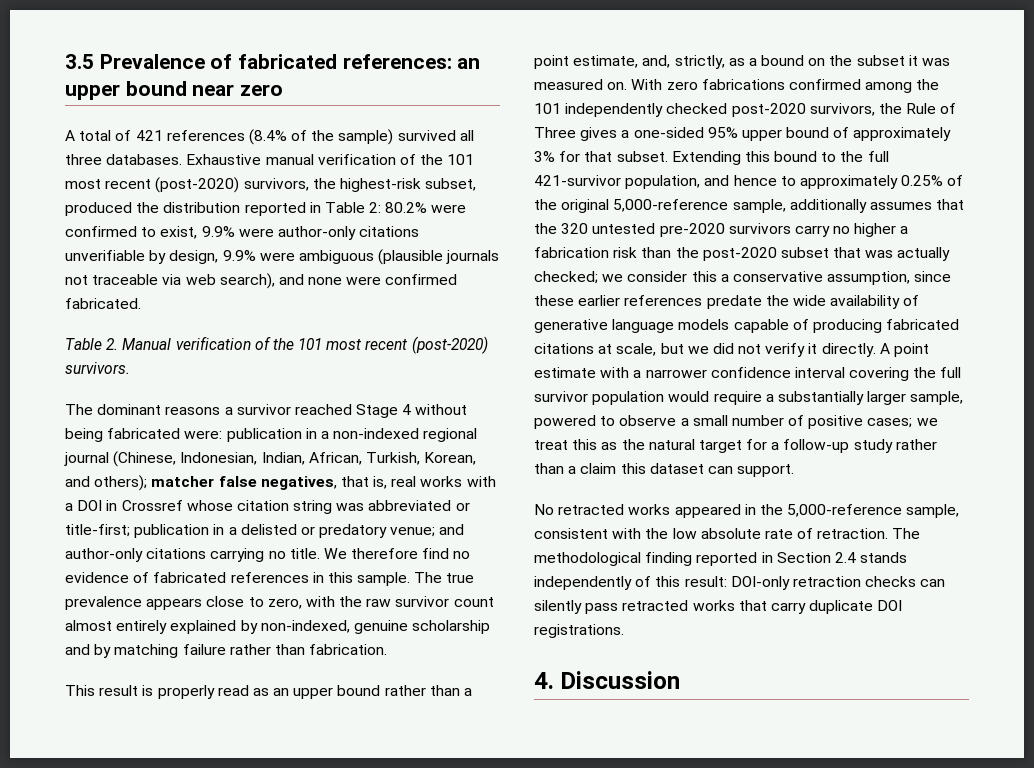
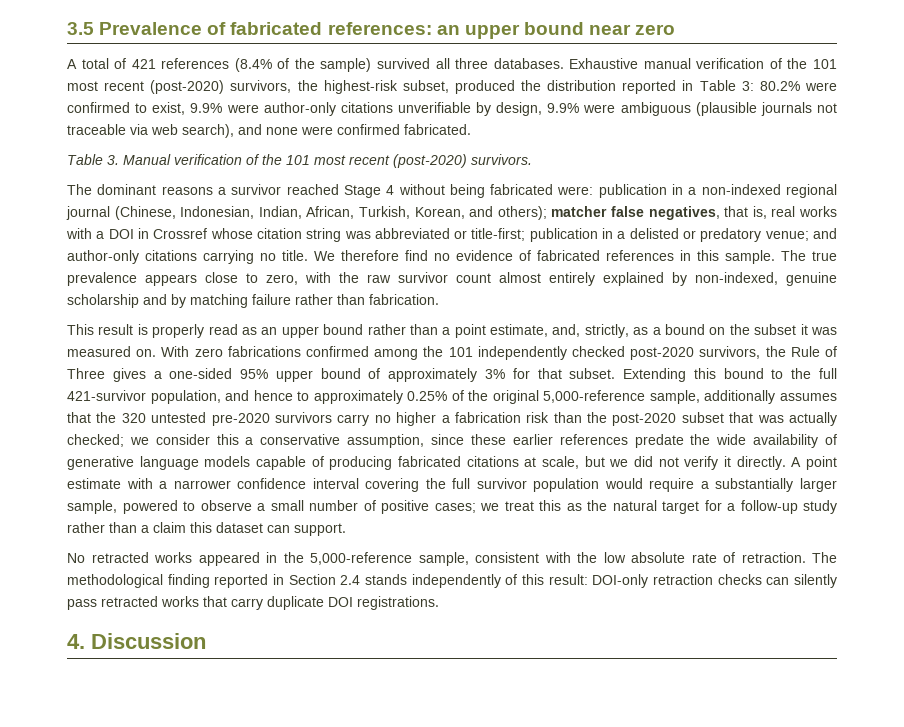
[369,202,382,213] 2: -> [741,81,754,91] 3:
[106,338,119,350] 2. -> [107,155,119,165] 3.

